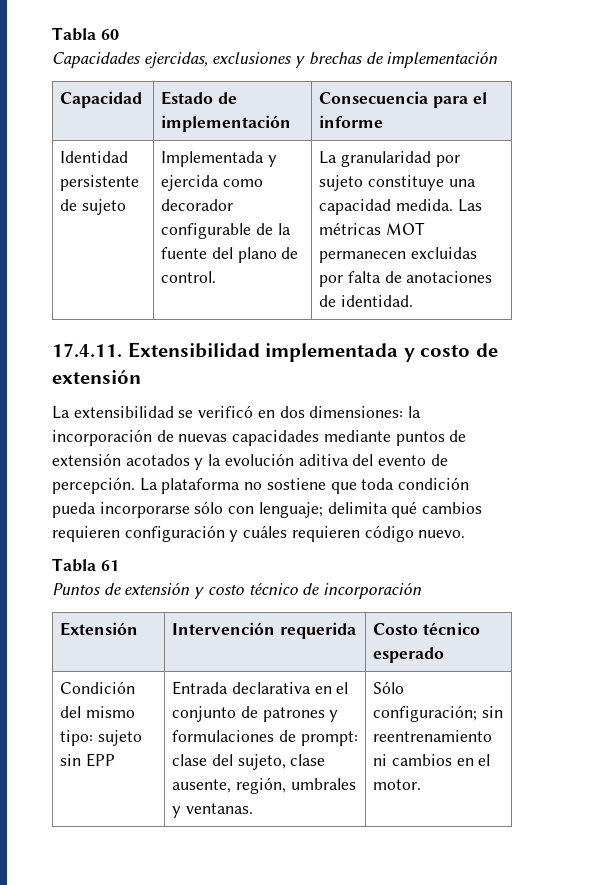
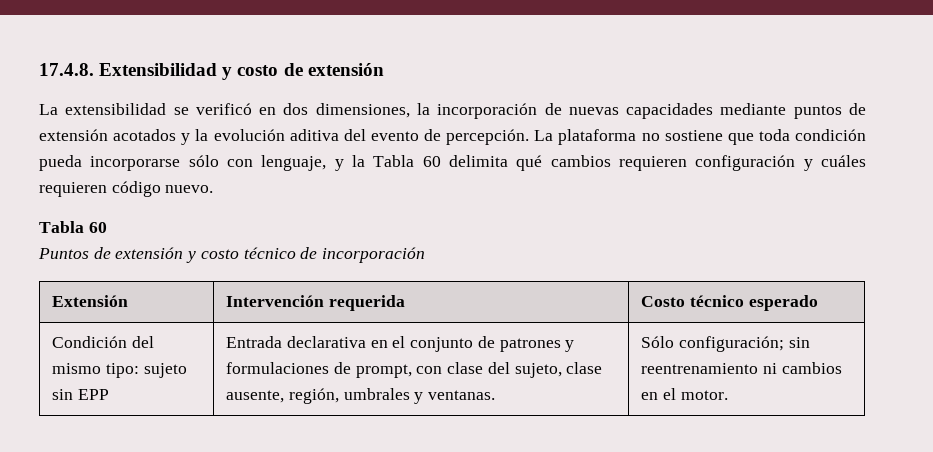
[52,27,119,41] [52,52,499,68] [60,91,143,108] [161,91,237,105] [161,115,292,132] [319,91,487,108] [319,115,384,128] [60,151,129,163] [60,175,140,191] [60,199,126,215] [161,151,277,167] [161,175,263,191] [161,199,234,211] [161,223,291,239] [161,247,299,263] [161,271,217,283] [319,151,460,167] [319,175,476,191] [319,199,482,215] [319,222,425,235] [319,247,477,263] [319,271,493,287] [319,295,413,307] [52,342,399,362] Tabla 60 // Capacidades ejercidas, exclusiones y brechas de implementación // Capacidad | Estado de implementación | Consecuencia para el informe // Identidad persistente de sujeto | Implementada y ejercida como decorador configurable de la fuente del plano de control. | La granularidad por sujeto constituye una capacidad medida. Las métricas MOT permanecen excluidas por falta de anotaciones de identidad. // 17.4.11. Extensibilidad implementada -> [39,63,218,76] 17.4.8. Extensibilidad
[309,406,404,418] dimensiones: -> [315,103,410,118] dimensiones,
[258,502,323,518] lenguaje; -> [261,155,441,171] lenguaje, y la Tabla 60
[100,560,119,571] 61 -> [88,222,107,233] 60
[300,731,358,746] prompt: -> [355,364,443,378] prompt, con

